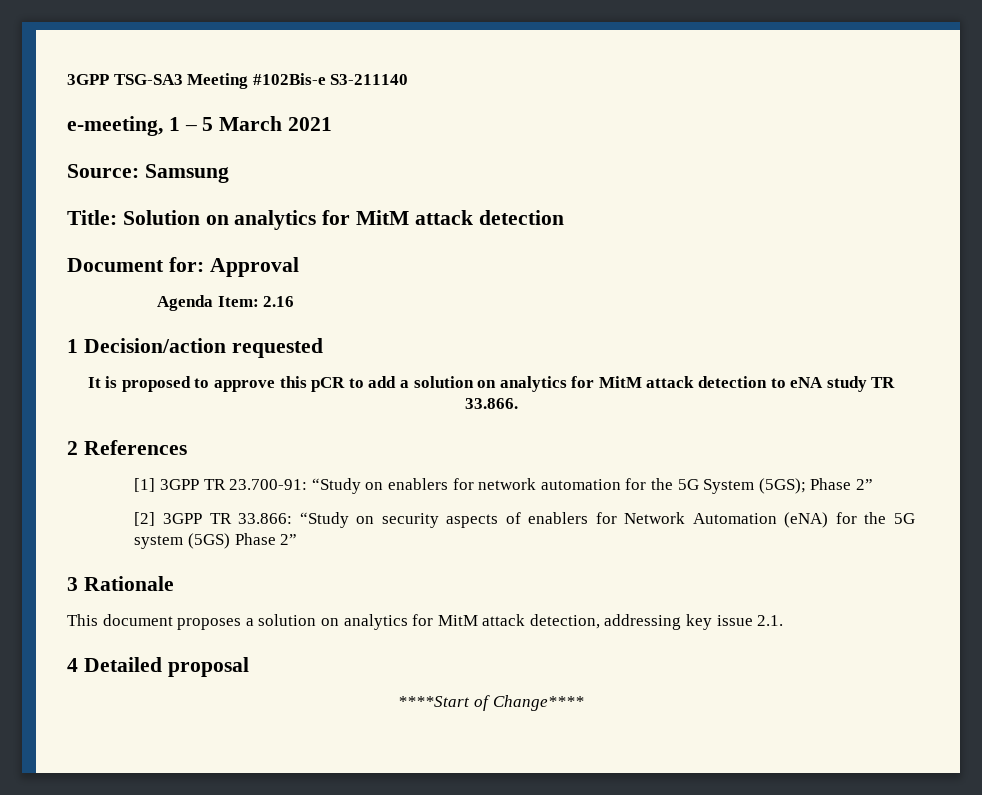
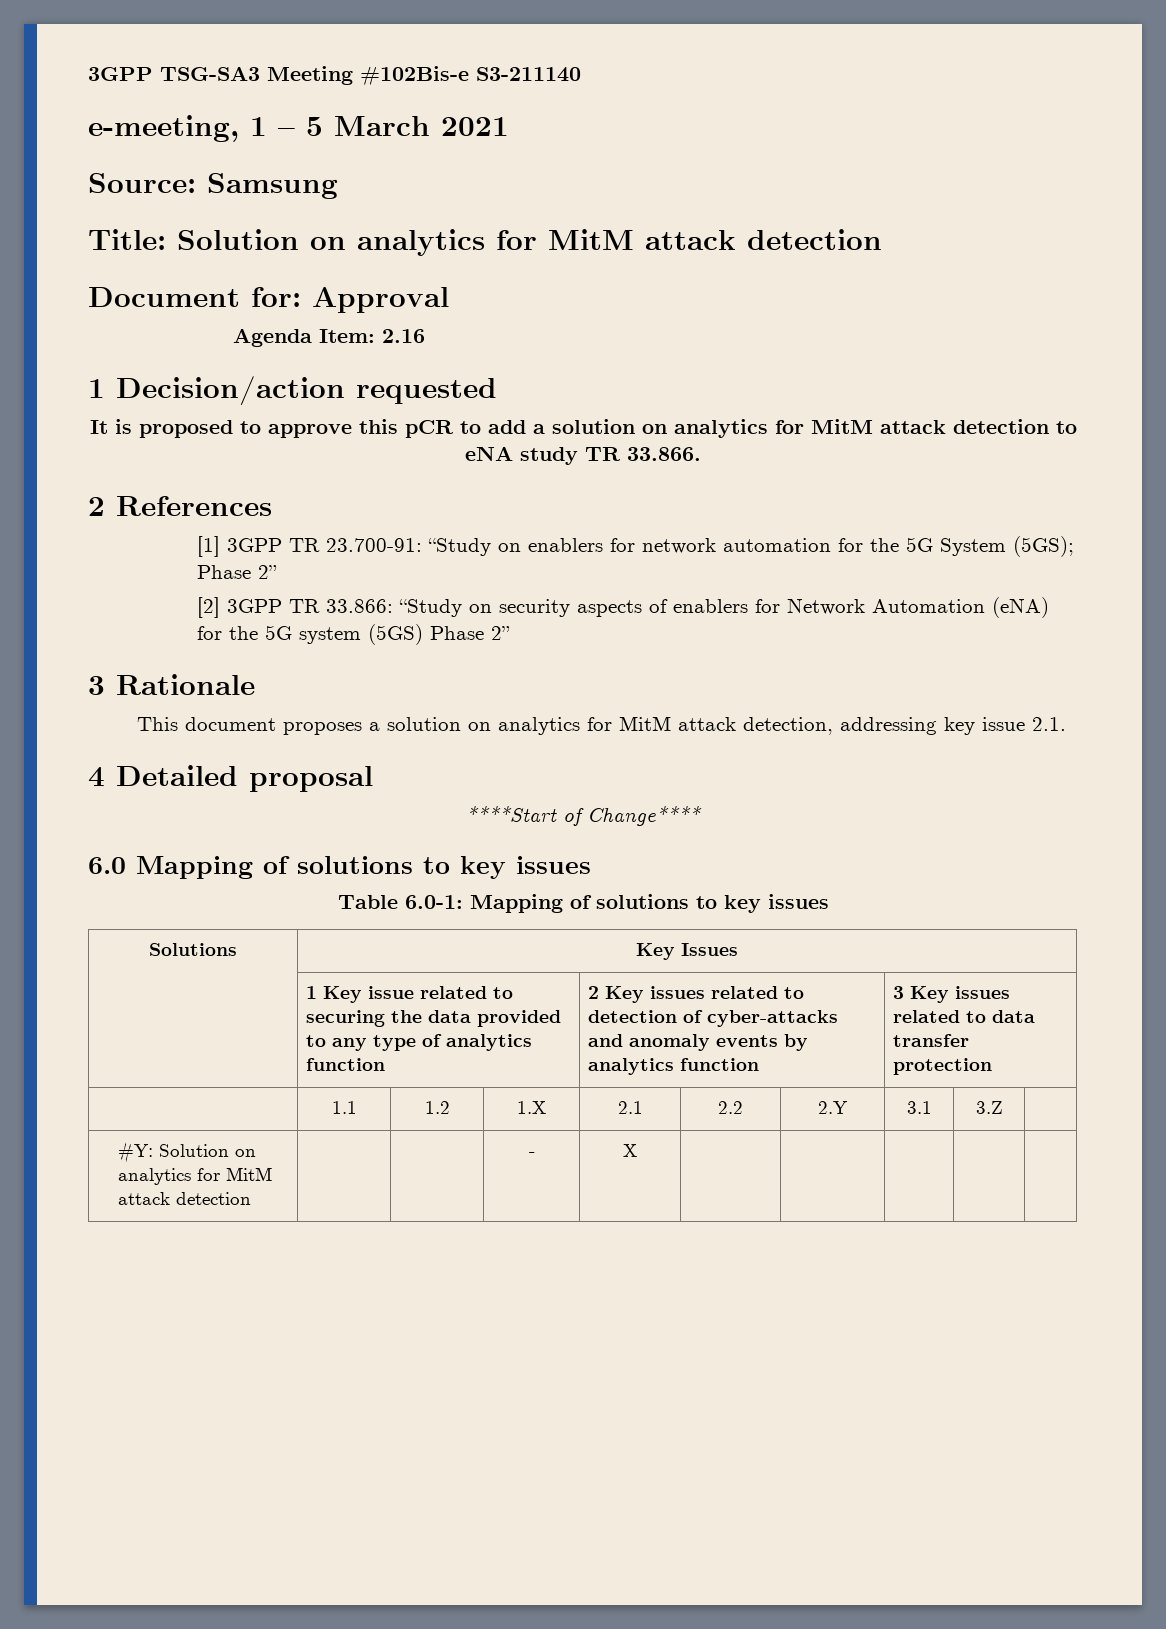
(584, 703) none -> [88,856,591,879] [337,894,829,913] [149,943,237,956] [636,943,738,960] [305,986,513,1003] [305,1010,561,1027] [305,1034,532,1051] [305,1058,385,1071] [587,986,804,1003] [587,1010,838,1027] [587,1034,808,1051] [587,1058,759,1075] [892,986,1010,1003] [892,1010,1035,1023] [892,1034,969,1047] [892,1058,992,1075] [331,1101,357,1114] [424,1101,450,1114] [517,1101,546,1114] [617,1101,643,1114] [718,1101,743,1114] [818,1101,848,1114] [906,1101,932,1114] [975,1101,1003,1114] [118,1142,257,1163] [118,1167,273,1185] [118,1192,252,1205] [528,1152,535,1157] [623,1144,637,1157] // 6.0 Mapping of solutions to key issues // Table 6.0-1: Mapping of solutions to key issues // Solutions | Key Issues // | 1 Key issue related to securing the data provided to any type of analytics function | 2 Key issues related to detection of cyber-attacks and anomaly events by analytics function | 3 Key issues related to data transfer protection // | 1.1 | 1.2 | 1.X | 2.1 | 2.2 | 2.Y | 3.1 | 3.Z | // #Y: Solution on analytics for MitM attack detection | | | - | X | | | | |

